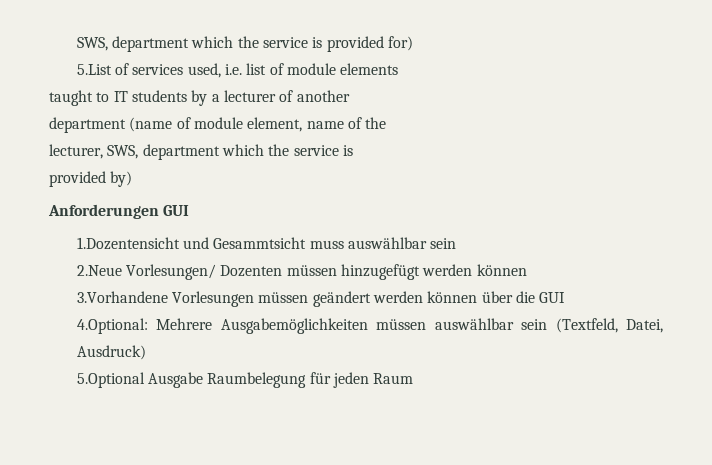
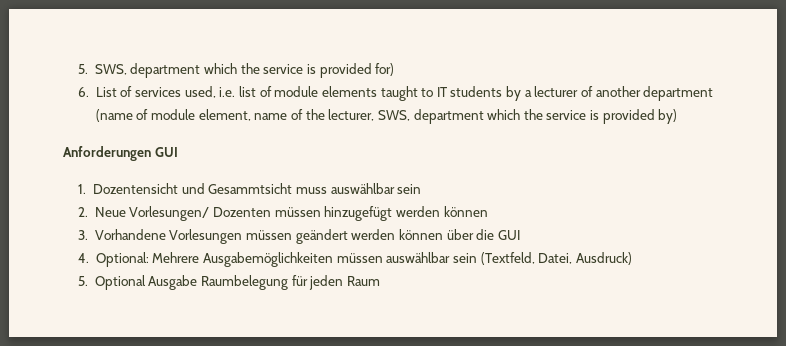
(76, 44) none -> [77,64,88,74] 5.
[76,64,112,75] 5.List -> [77,87,117,97] 6. List
(399, 69) // -> (377, 91) none
(350, 96) // -> (641, 91) none
(387, 123) // -> (325, 114) none
(353, 150) // -> (600, 115) none
[76,237,180,250] 1.Dozentensicht -> [77,183,178,194] 1. Dozentensicht
[76,265,122,276] 2.Neue -> [77,207,126,217] 2. Neue
[76,291,168,303] 3.Vorhandene -> [77,229,166,240] 3. Vorhandene
[76,318,148,334] 4.Optional: -> [77,252,149,267] 4. Optional:
[76,372,145,388] 5.Optional -> [77,275,146,290] 5. Optional

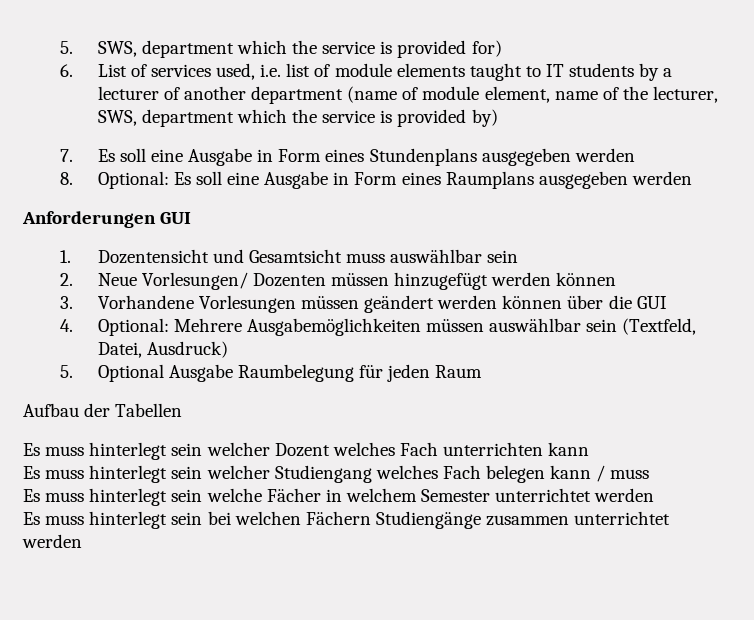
(678, 116) none -> [60,148,635,166] [60,171,692,189] // 7. Es soll eine Ausgabe in Form eines Stundenplans ausgegeben werden // 8. Optional: Es soll eine Ausgabe in Form eines Raumplans ausgegeben werden
[208,183,293,194] Gesammtsicht -> [248,249,342,263] Gesamtsicht
(380, 281) none -> [23,403,183,417] [23,442,590,460] [23,465,650,483] [23,488,655,506] [23,511,671,529] [22,534,82,548] // Aufbau der Tabellen // Es muss hinterlegt sein welcher Dozent welches Fach unterrichten kann // Es muss hinterlegt sein welcher Studiengang welches Fach belegen kann / muss // Es muss hinterlegt sein welche Fächer in welchem Semester unterrichtet werden // Es muss hinterlegt sein bei welchen Fächern Studiengänge zusammen unterrichtet werden

